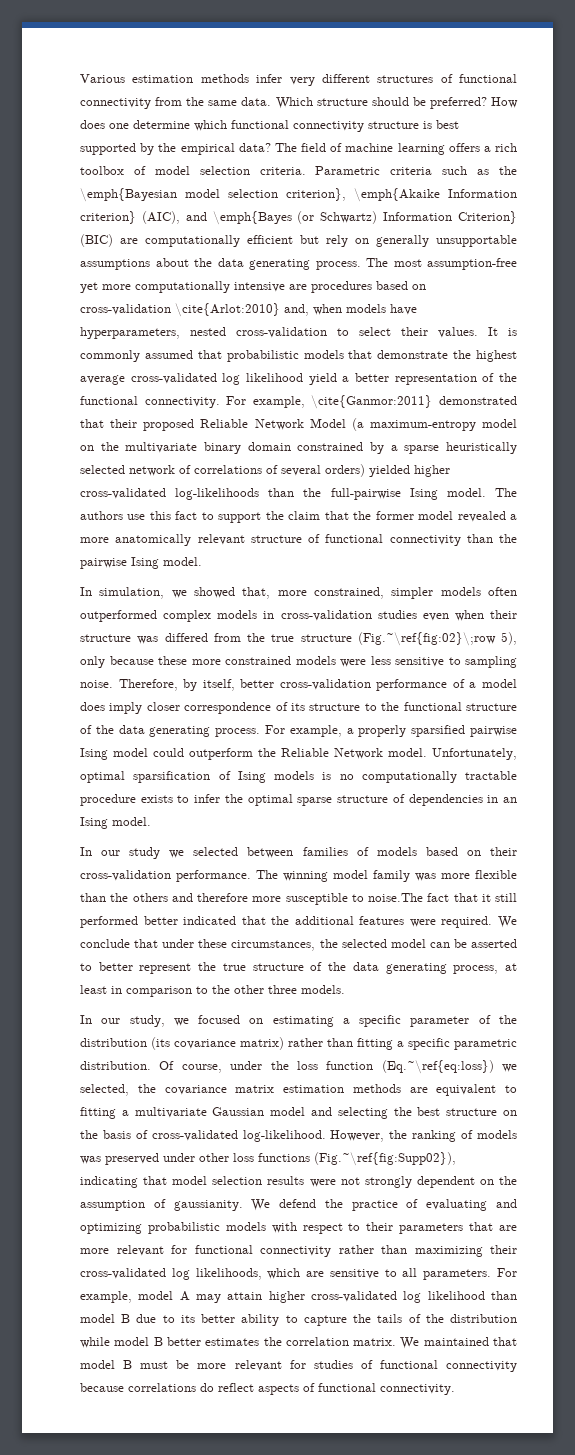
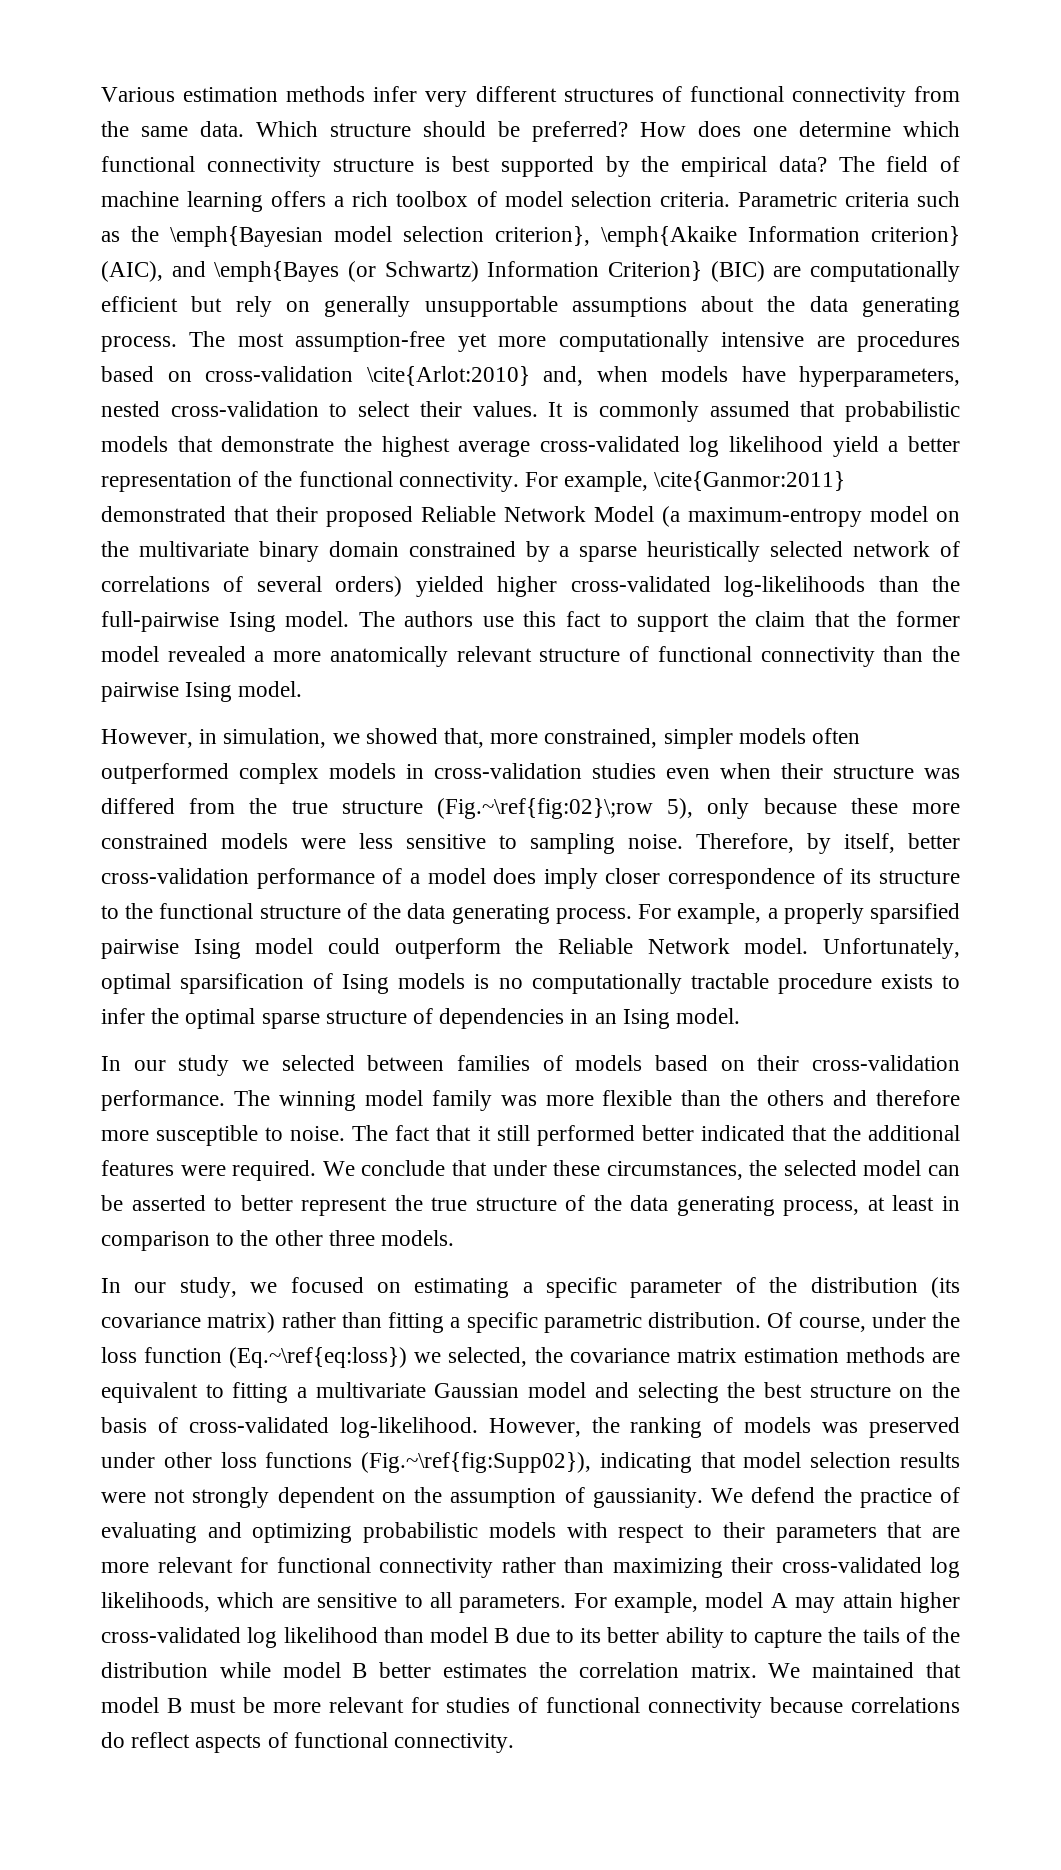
[80,587,92,596] In -> [101,729,218,748] However, in
[368,893,423,902] noise.The -> [290,1125,389,1141] noise. The

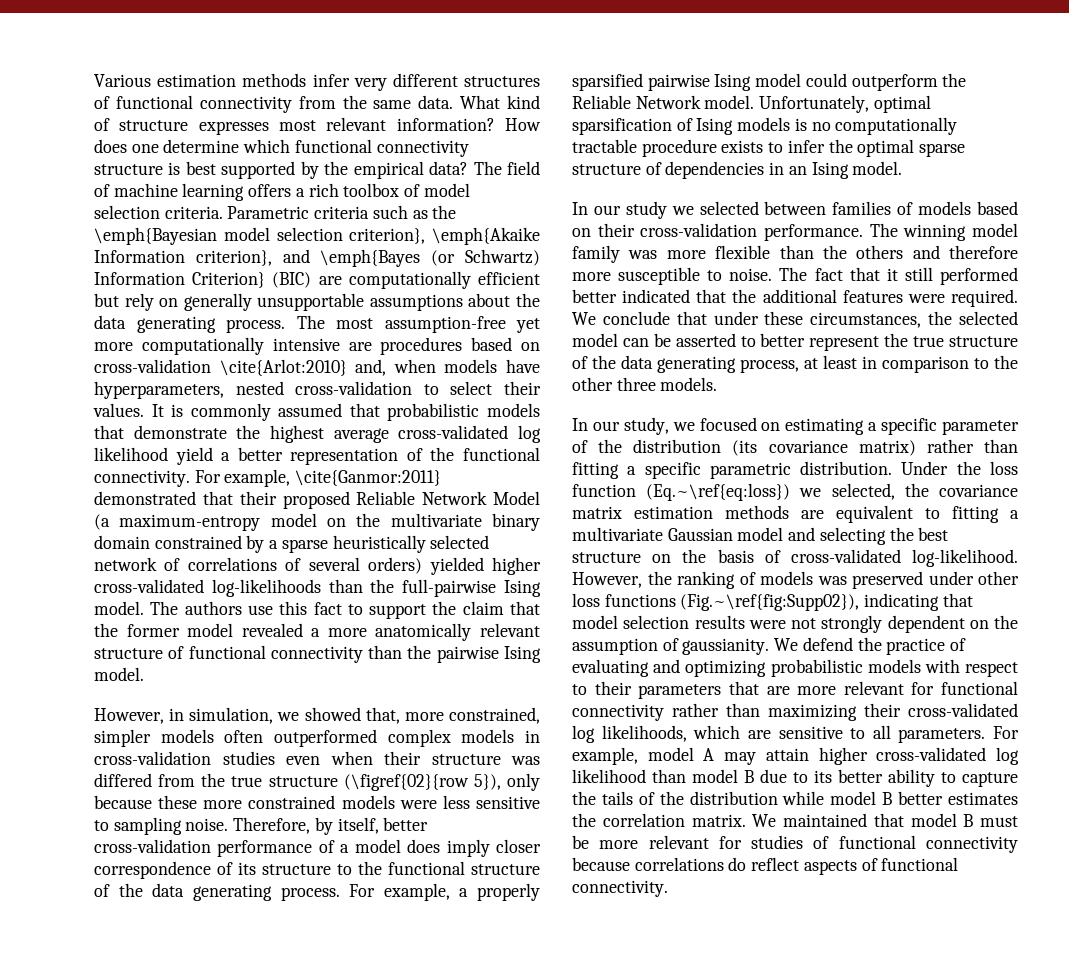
[256,121,628,142] Which structure should be preferred? -> [460,95,540,109] [94,117,495,135] What kind of structure expresses most relevant information?
[871,226,960,246] [101,261,163,282] criterion} (AIC), -> [195,250,272,266] criterion},
[436,798,694,819] (Fig.~\ref{fig:02}\;row 5), -> [343,774,501,791] (\figref{02}{row 5}),
[767,1312,926,1332] Of course, under -> [901,461,949,475] Under

